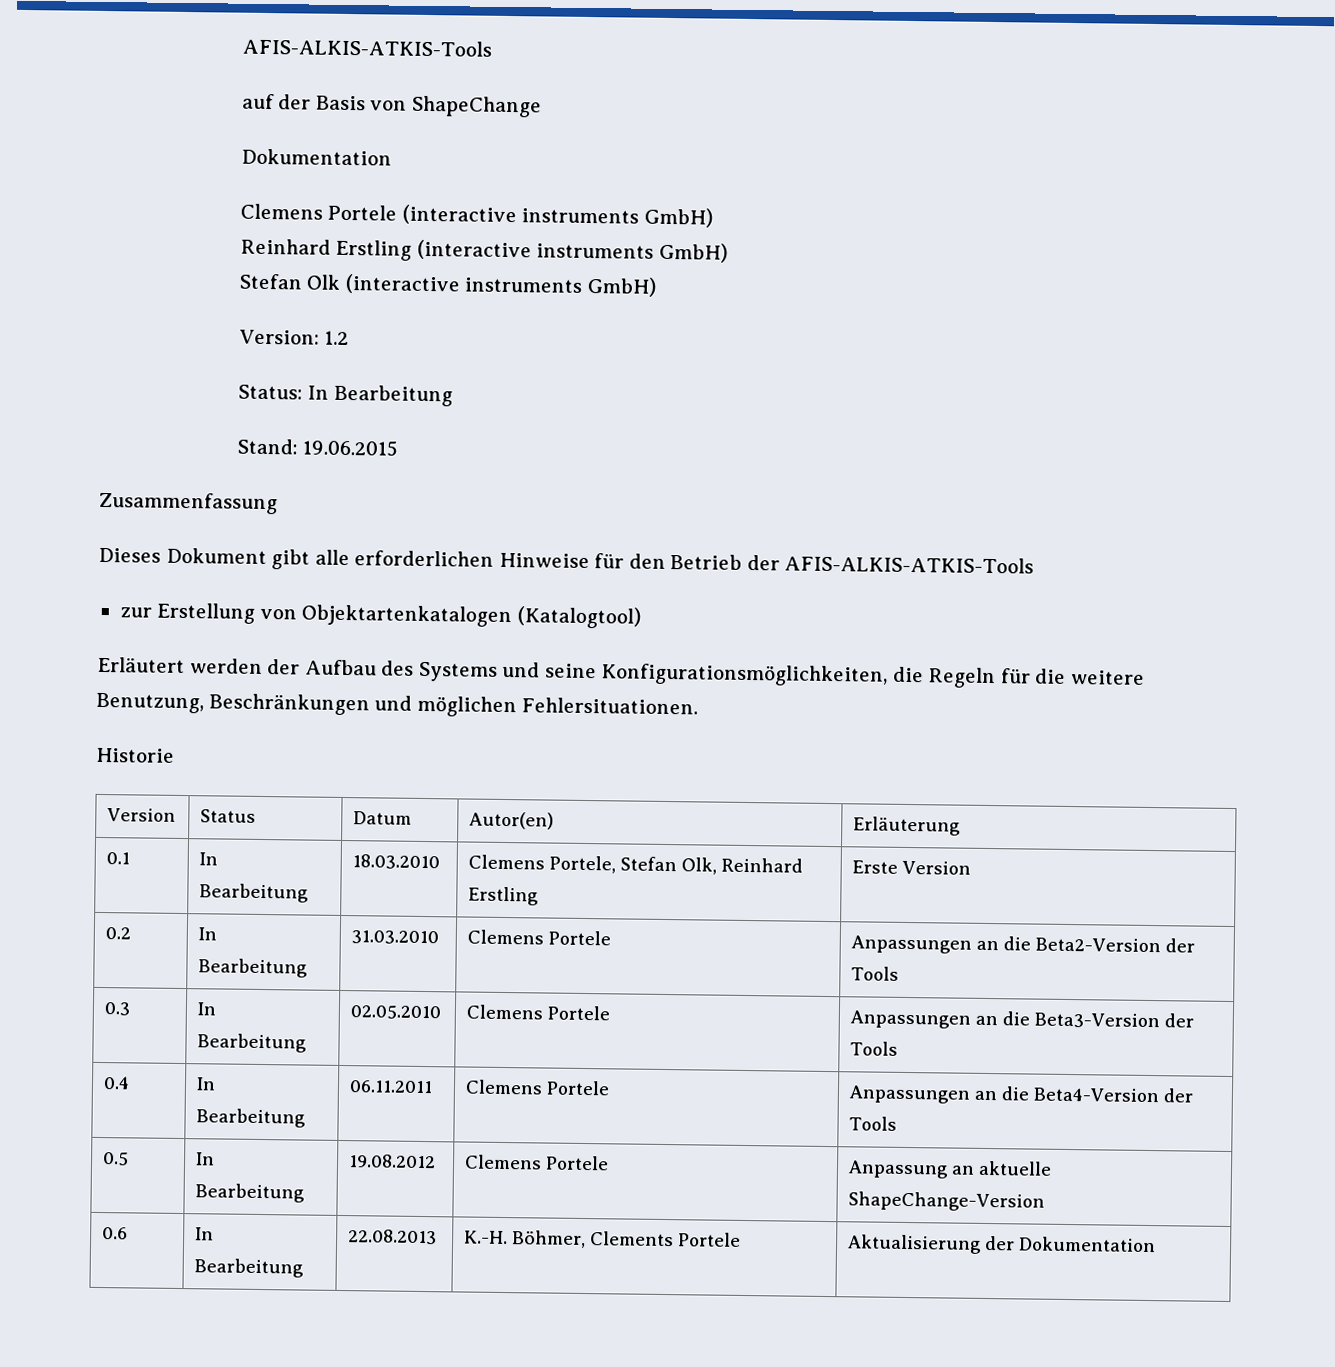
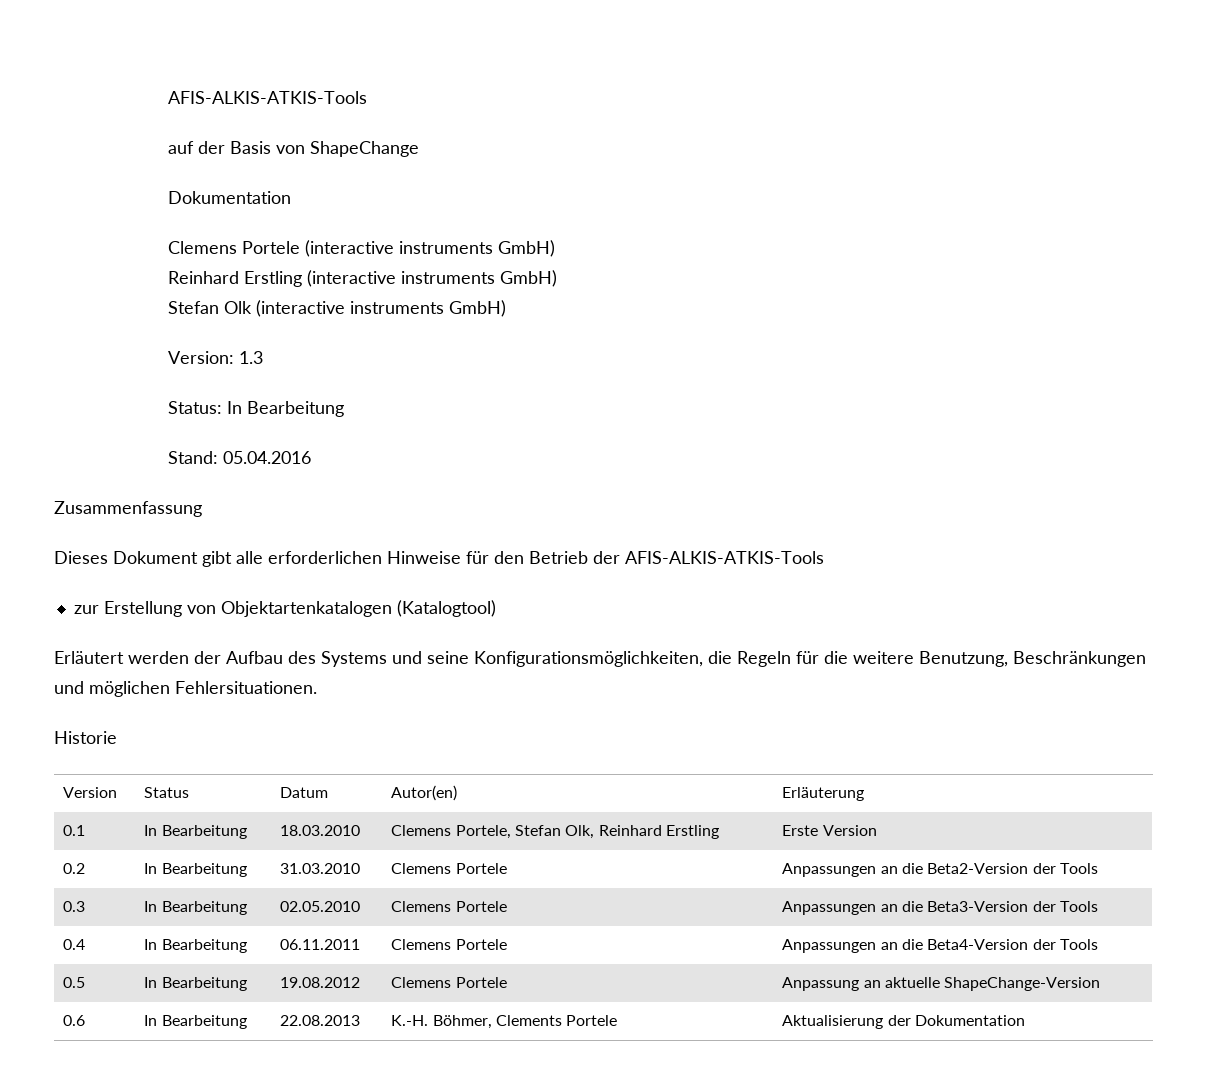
[324,330,350,346] 1.2 -> [238,351,263,364] 1.3
[302,439,399,457] 19.06.2015 -> [222,451,311,464] 05.04.2016

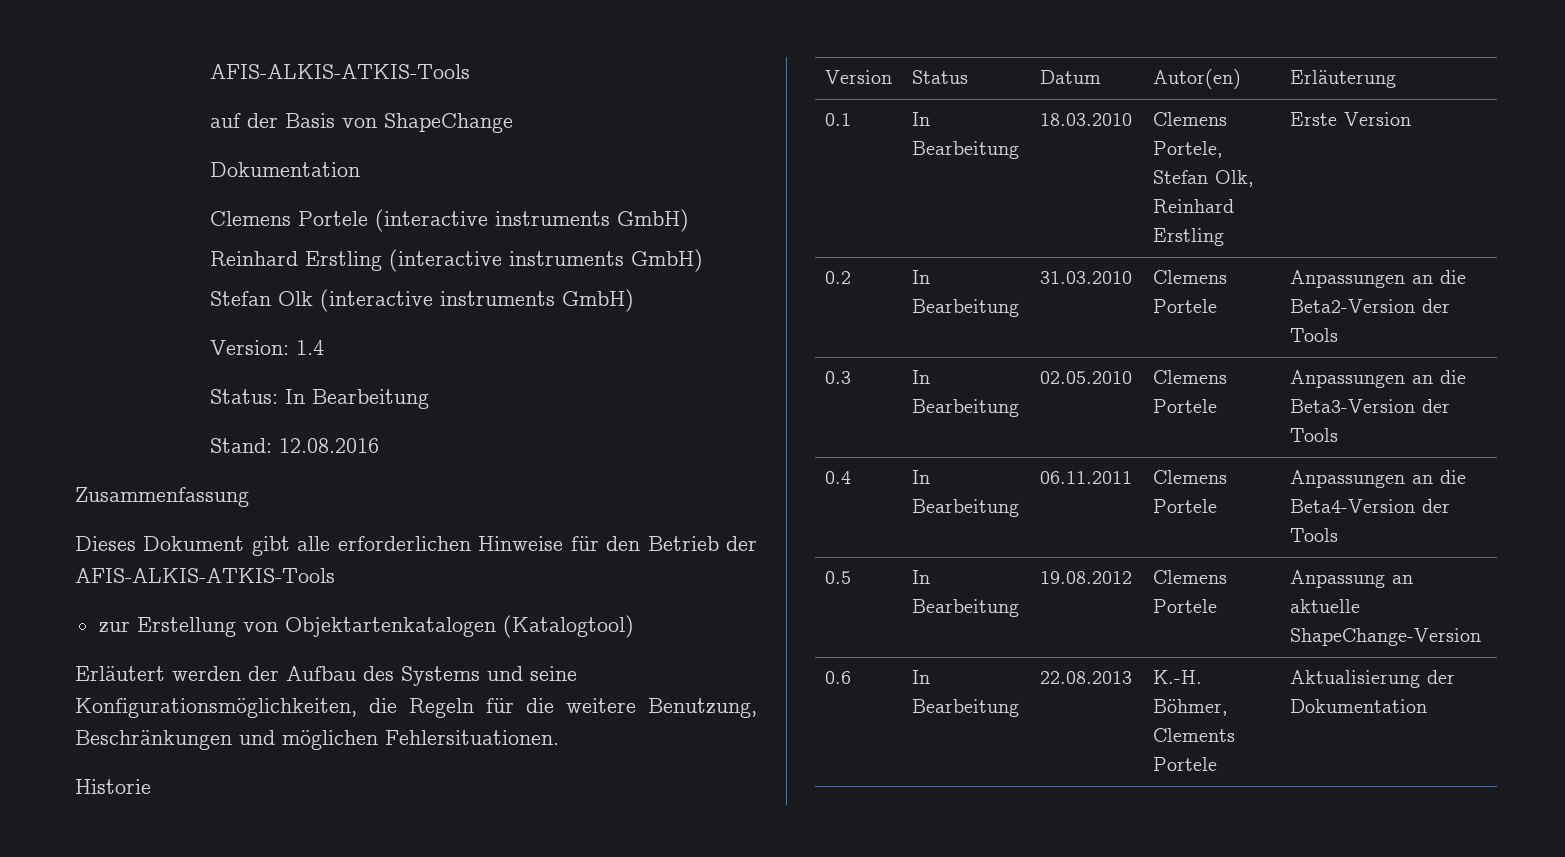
[238,351,263,364] 1.3 -> [295,340,324,355] 1.4
[222,451,311,464] 05.04.2016 -> [278,438,379,453] 12.08.2016

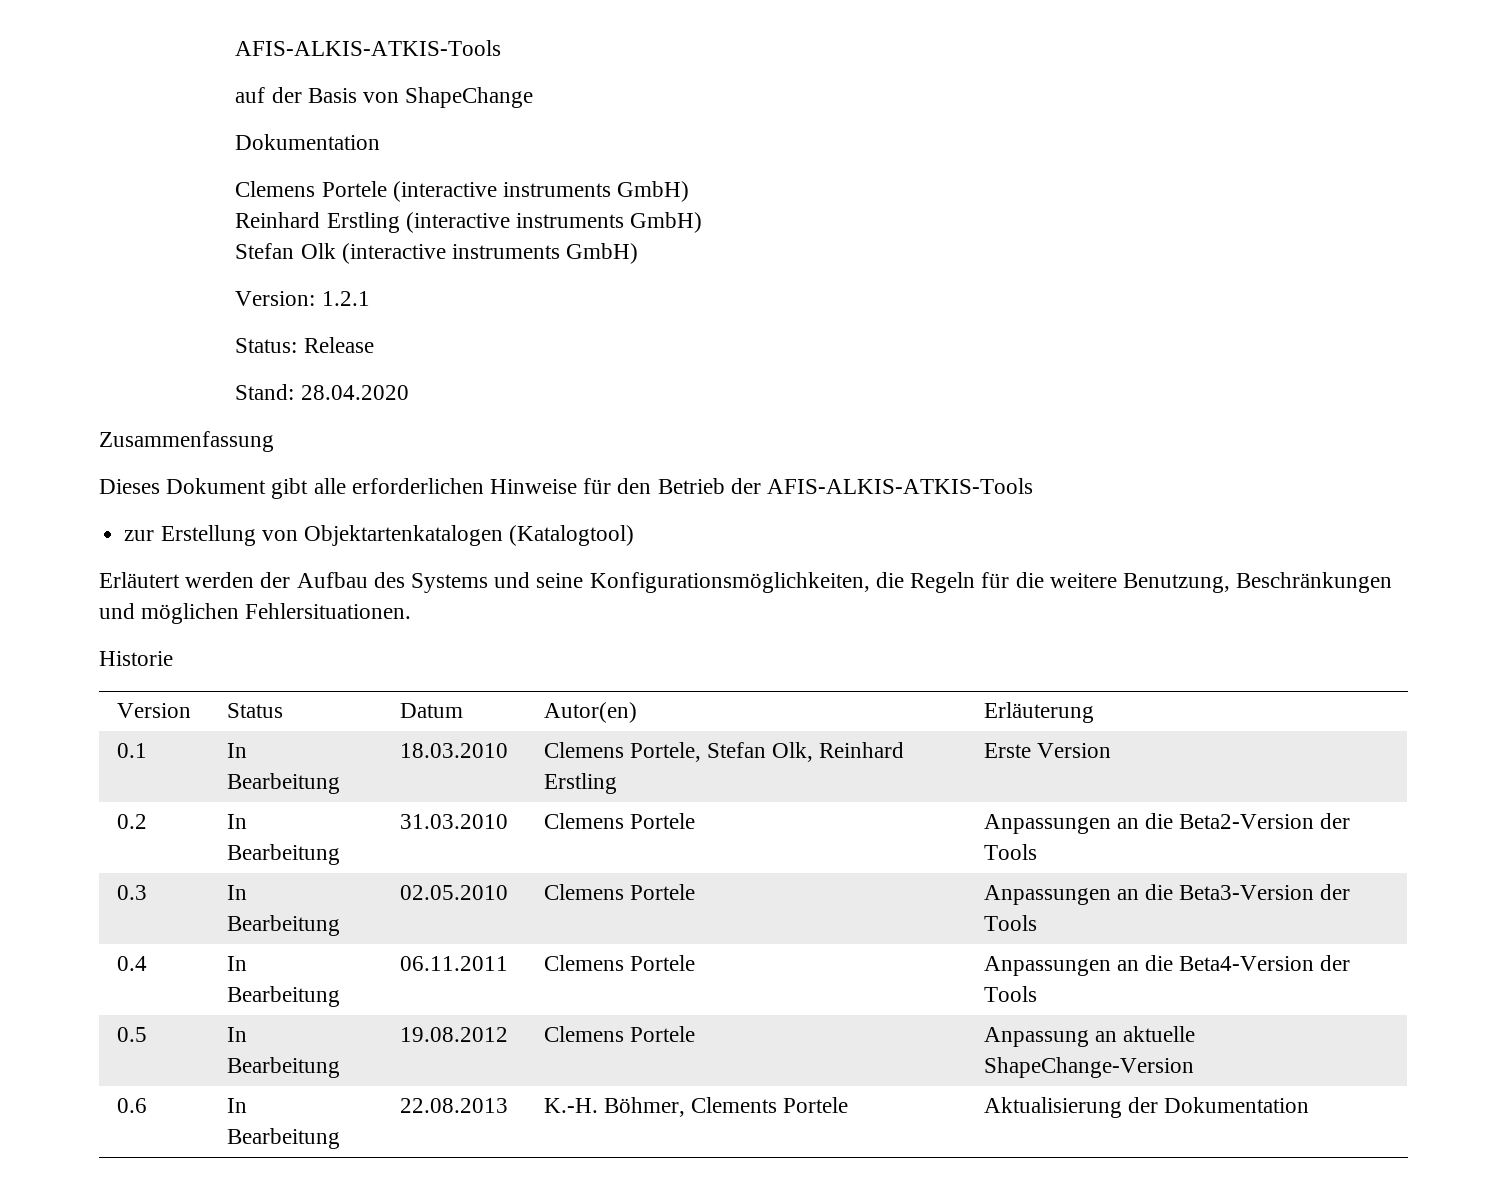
[295,340,324,355] 1.4 -> [321,291,370,306] 1.2.1
[284,389,429,409] In Bearbeitung -> [303,337,374,353] Release
[278,438,379,453] 12.08.2016 -> [300,385,409,400] 28.04.2020

